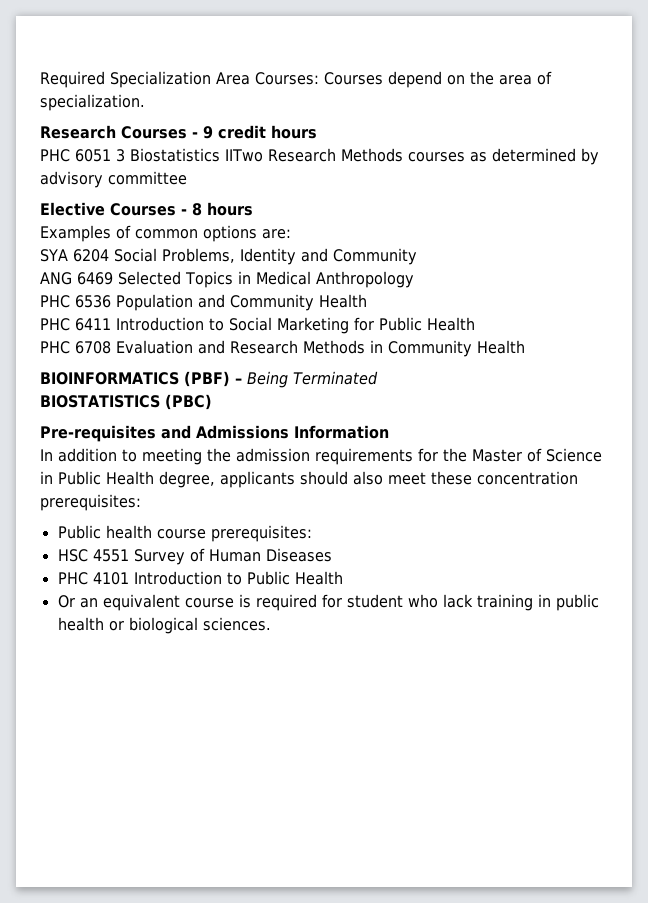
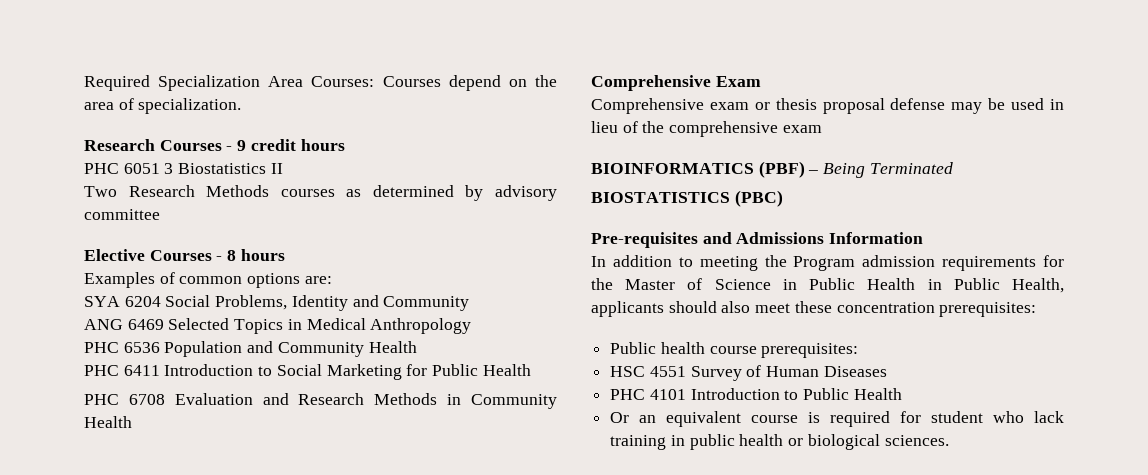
[225,149,263,162] IITwo -> [270,163,283,174] [84,186,117,197] II // Two
(525, 347) none -> [591,75,761,91] [591,98,1064,114] [591,121,822,137] // Comprehensive Exam // Comprehensive exam or thesis proposal defense may be used in lieu of the comprehensive exam
(231, 455) none -> [793,256,856,271] Program
[159,471,215,488] degree, -> [927,278,1064,293] in Public Health,

